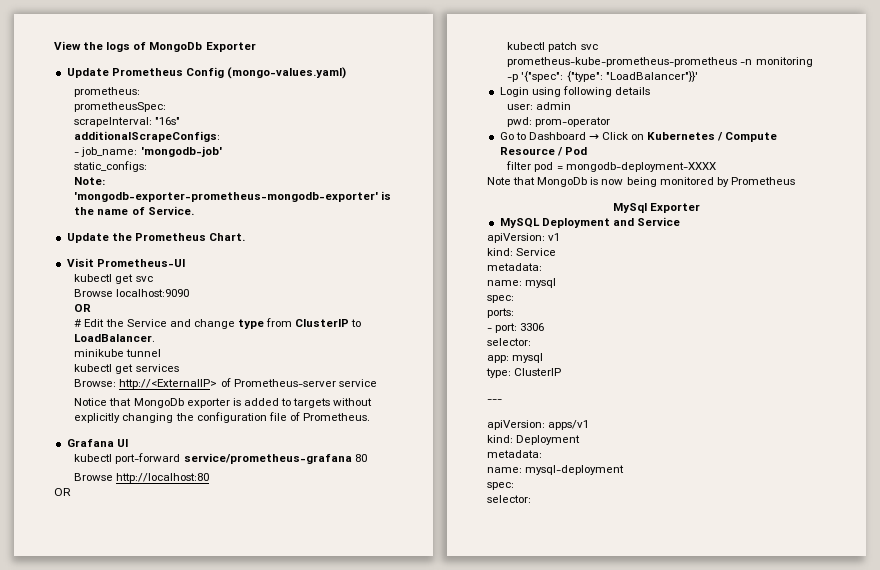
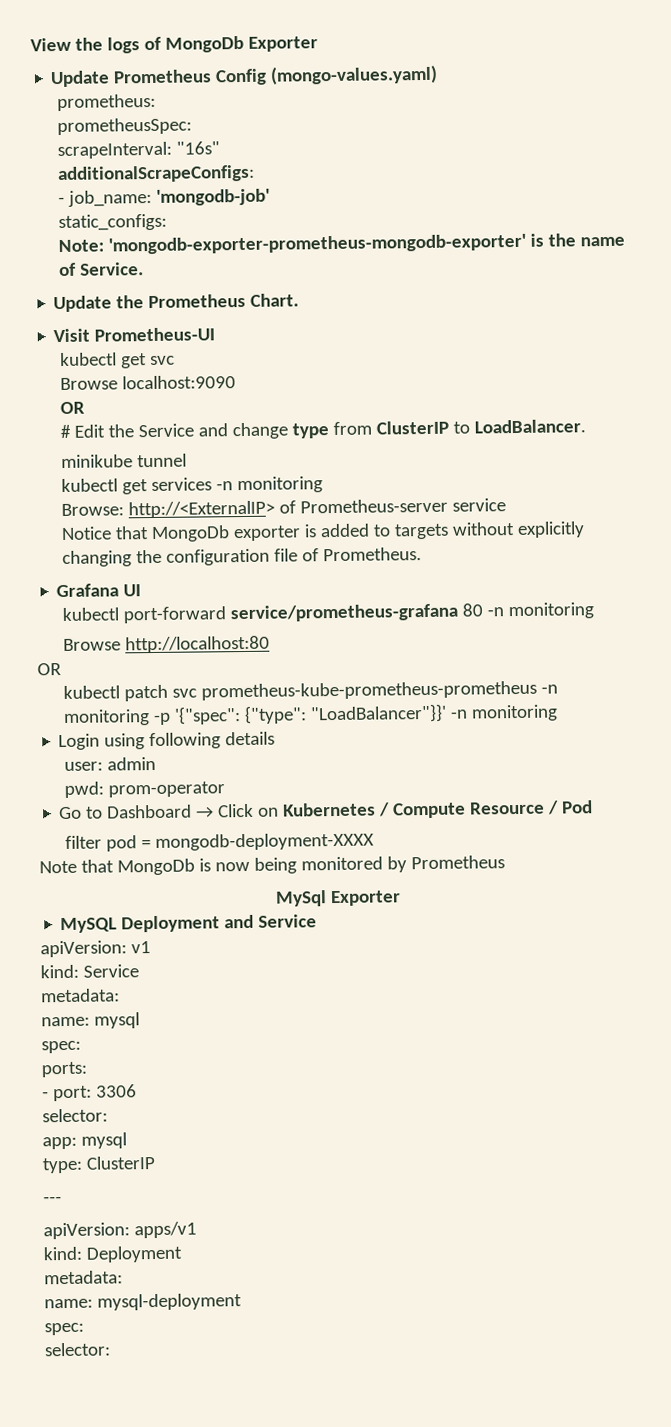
(179, 368) none -> [216,476,324,494] -n monitoring
(367, 458) none -> [487,602,595,620] -n monitoring
(698, 76) none -> [450,704,559,722] -n monitoring

